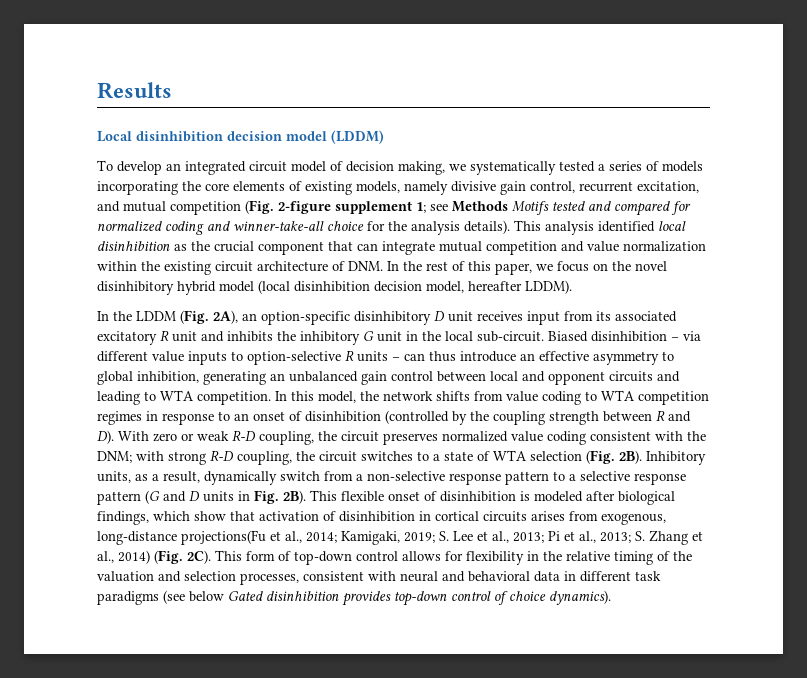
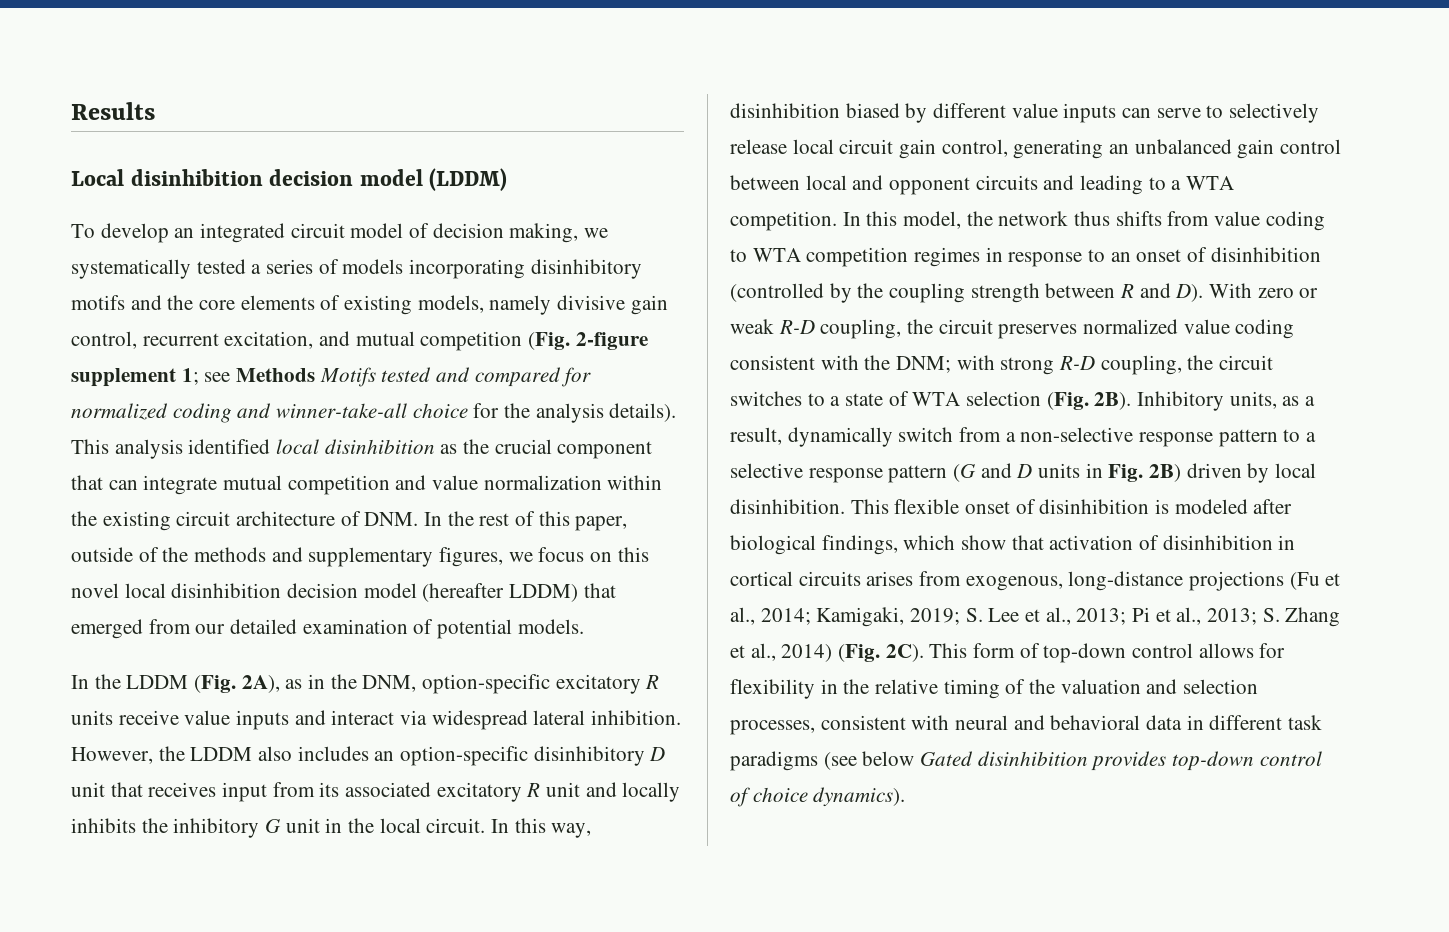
(178, 188) none -> [530,259,642,279] [71,295,162,310] disinhibitory motifs and
[536,261,667,272] [97,280,572,295] we focus on the novel disinhibitory hybrid model (local disinhibition decision model, hereafter LDDM). -> [71,547,649,567] [71,583,616,602] [71,619,584,639] outside of the methods and supplementary figures, we focus on this novel local disinhibition decision model (hereafter LDDM) that emerged from our detailed examination of potential models.
(238, 317) none -> [285,674,660,694] [71,710,682,730] [71,746,369,764] as in the DNM, option-specific excitatory R units receive value inputs and interact via widespread lateral inhibition. However, the LDDM also includes
(473, 316) none -> [110,782,143,797] that
(224, 336) none -> [622,782,681,802] locally
[477,331,701,342] [97,350,674,365] [97,371,199,385] sub-circuit. Biased disinhibition – via different value inputs to option-selective R units – can thus introduce an effective asymmetry to global inhibition, -> [426,818,592,838] [730,103,1320,123] [730,139,1008,159] circuit. In this way, disinhibition biased by different value inputs can serve to selectively release local circuit gain control,
(156, 396) none -> [1171,180,1182,190] a
(433, 396) none -> [1074,211,1111,226] thus
[283,490,306,504] 2B). -> [1149,463,1317,483] [730,499,845,514] 2B) driven by local disinhibition.
[181,530,266,545] projections(Fu -> [1189,571,1320,591] projections (Fu

